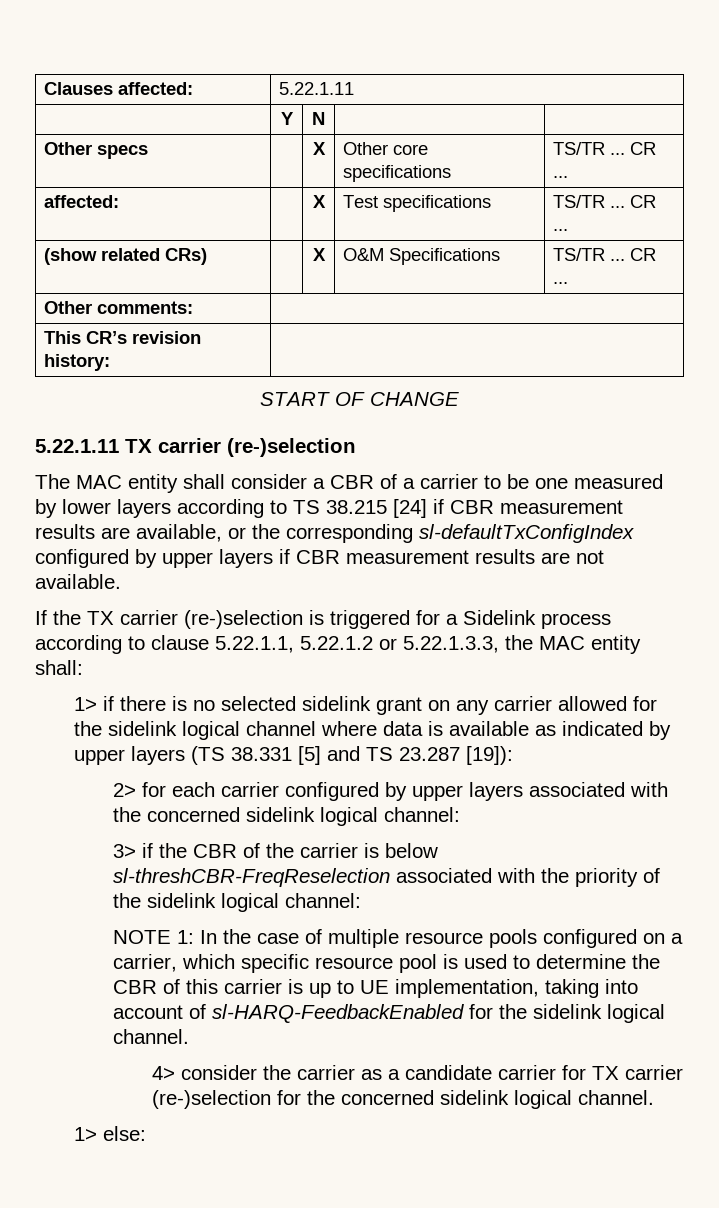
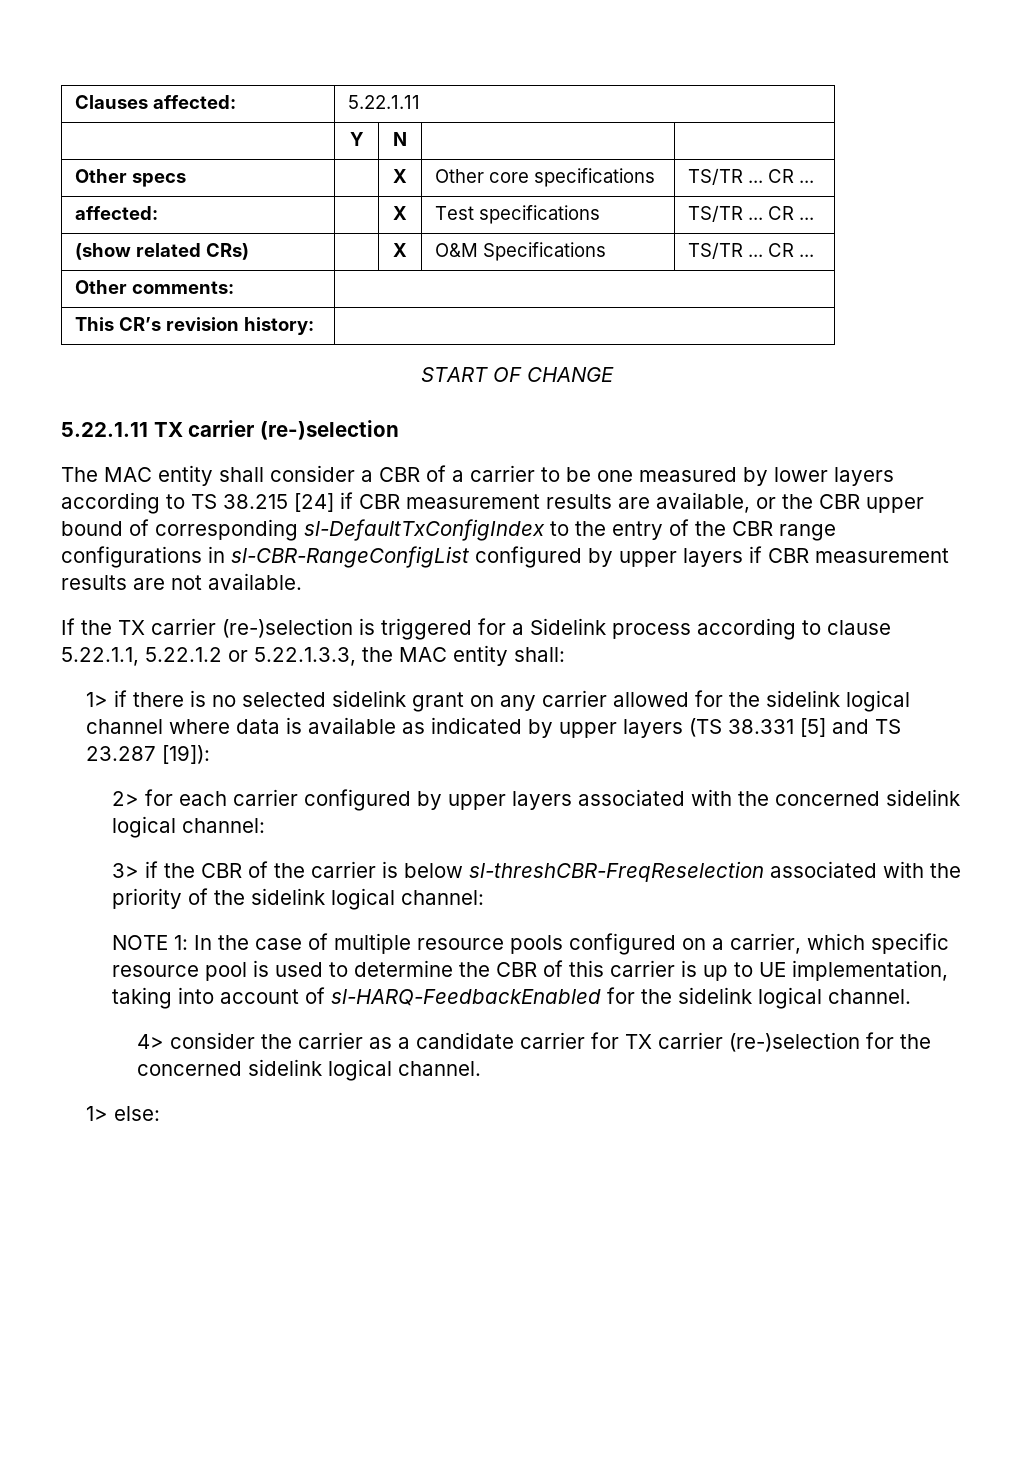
[286,524,634,543] corresponding sl-defaultTxConfigIndex -> [819,494,924,513] [61,519,836,541] [61,546,469,568] CBR upper bound of corresponding sl-DefaultTxConfigIndex to the entry of the CBR range configurations in sl-CBR-RangeConfigList

